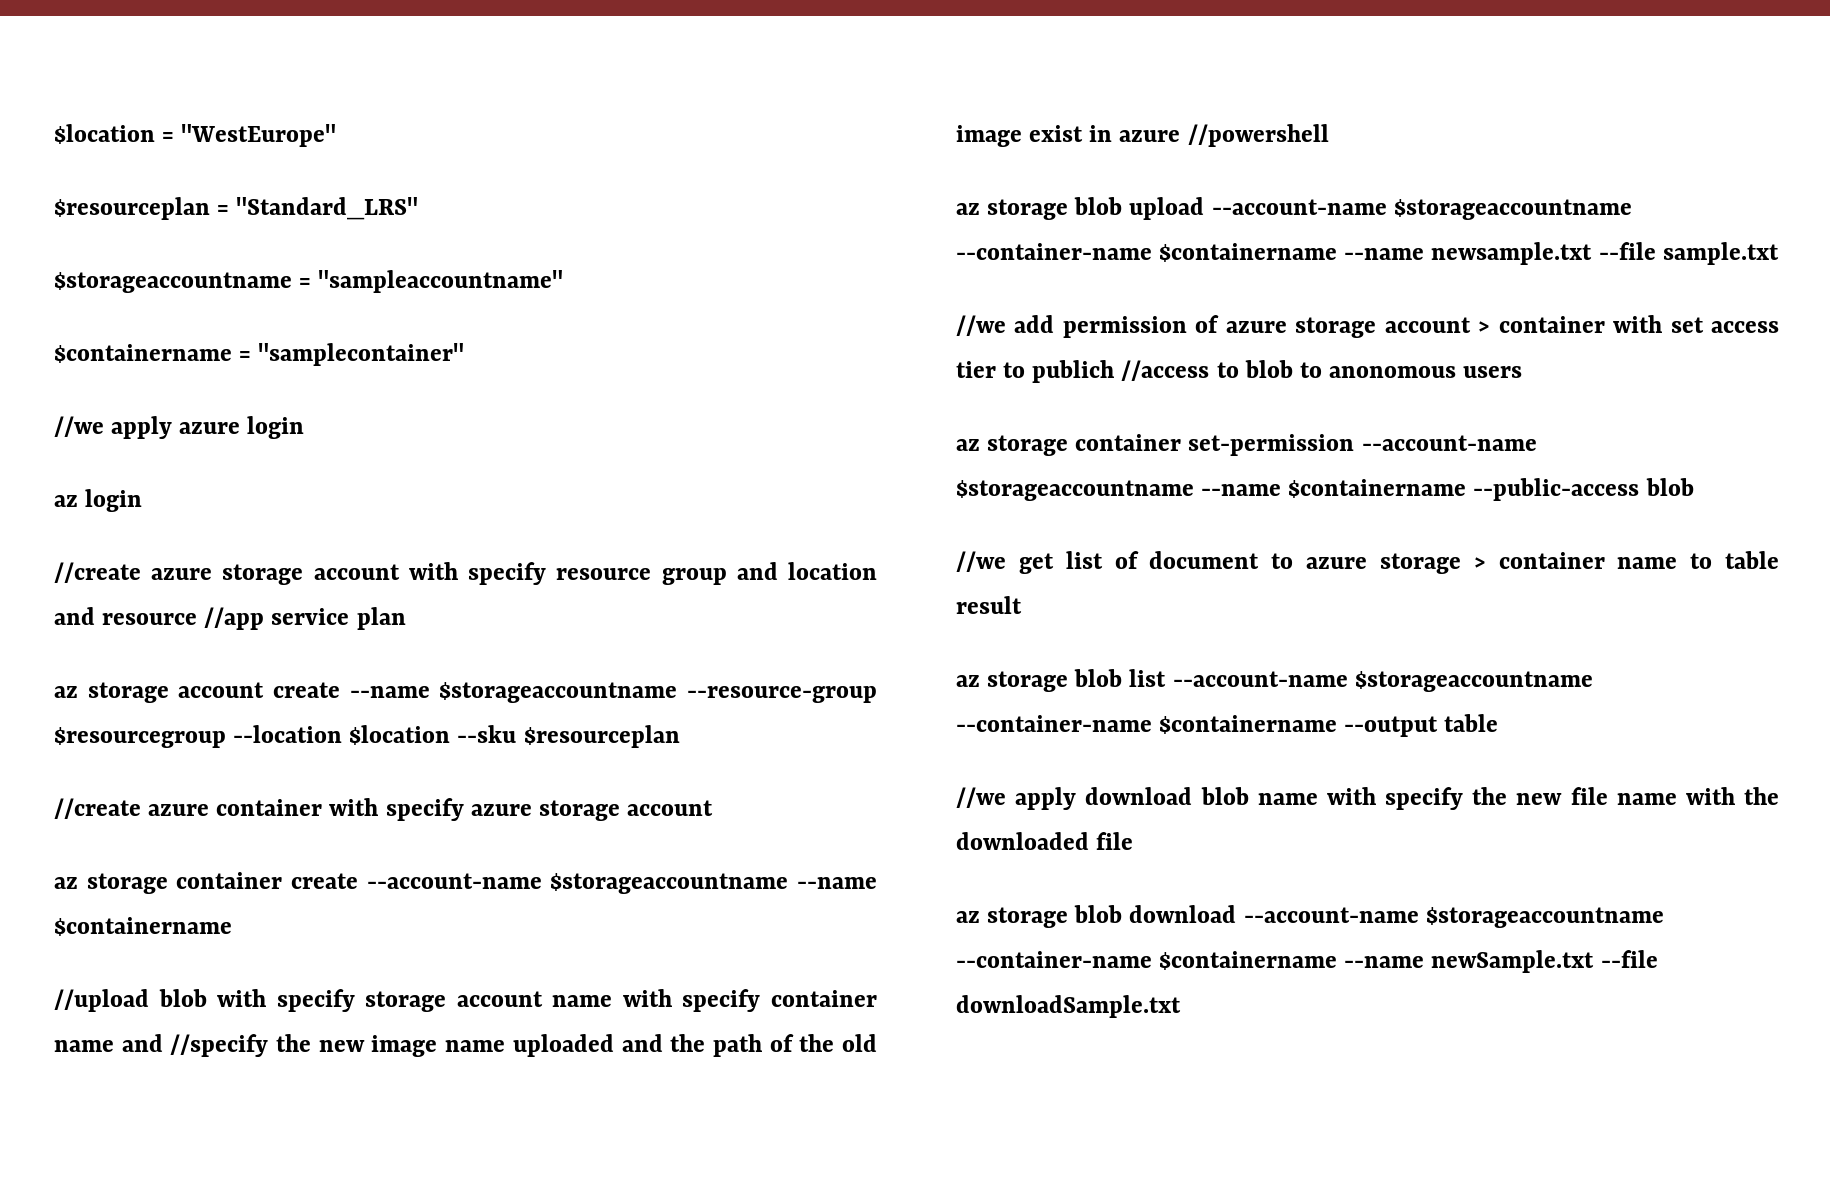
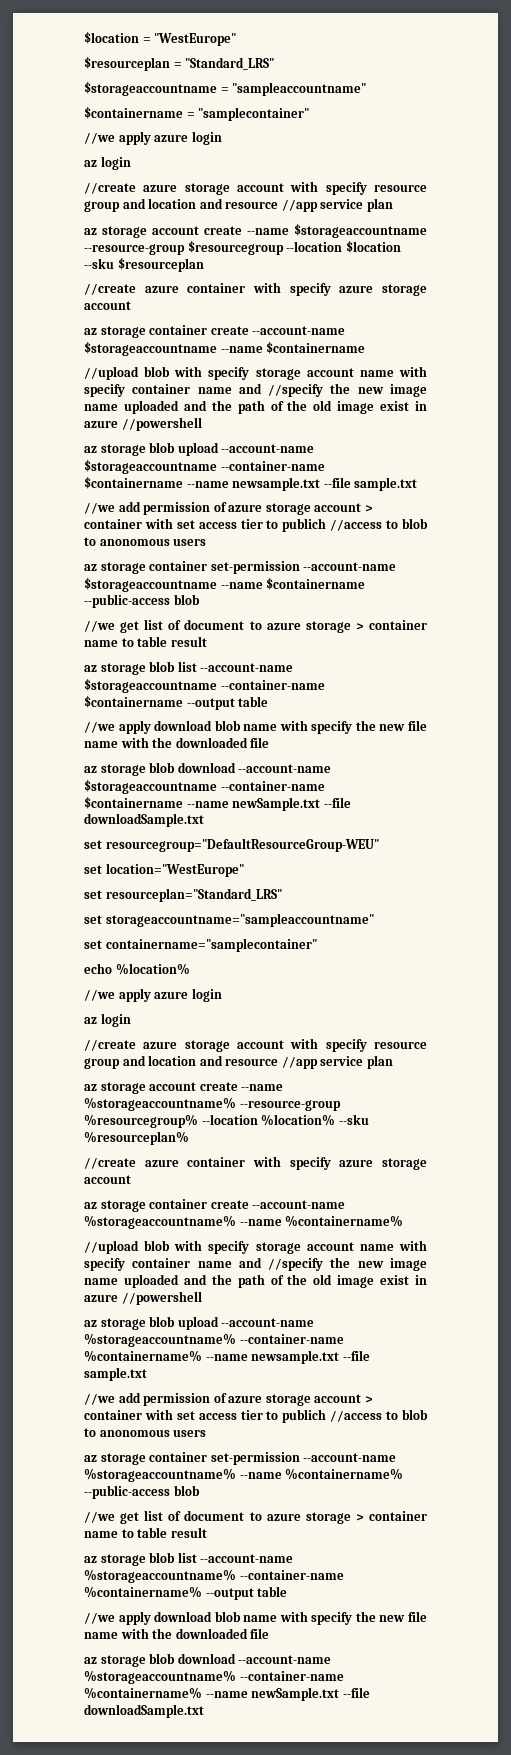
(1181, 1006) none -> [84,838,379,852] [84,863,244,877] [84,888,282,902] [84,913,374,927] [84,938,317,952] [84,963,190,975] [84,988,222,1002] [84,1013,131,1027] [84,1038,428,1052] [84,1055,393,1069] [84,1082,284,1094] [84,1097,341,1111] [84,1114,369,1128] [84,1131,189,1145] [84,1156,427,1170] [84,1175,131,1184] [84,1199,346,1212] [84,1215,404,1229] [84,1240,427,1254] [84,1257,427,1271] [84,1274,427,1288] [84,1291,202,1305] [84,1316,315,1330] [84,1333,344,1347] [84,1350,370,1364] [84,1367,147,1381] [84,1392,373,1406] [84,1409,428,1423] [84,1428,207,1437] [84,1452,397,1465] [84,1468,404,1482] [84,1485,200,1499] [84,1510,427,1524] [84,1527,207,1538] [84,1552,294,1566] [84,1569,344,1583] [84,1586,288,1600] [84,1611,427,1625] [84,1628,270,1639] [84,1653,332,1667] [84,1670,344,1684] [84,1687,370,1701] [84,1704,204,1718] // set resourcegroup="DefaultResourceGroup-WEU" // set location="WestEurope" // set resourceplan="Standard_LRS" // set storageaccountname="sampleaccountname" // set containername="samplecontainer" // echo %location% // //we apply azure login // az login // //create azure storage account with specify resource group and location and resource //app service plan // az storage account create --name %storageaccountname% --resource-group %resourcegroup% --location %location% --sku %resourceplan% // //create azure container with specify azure storage account // az storage container create --account-name %storageaccountname% --name %containername% // //upload blob with specify storage account name with specify container name and //specify the new image name uploaded and the path of the old image exist in azure //powershell // az storage blob upload --account-name %storageaccountname% --container-name %containername% --name newsample.txt --file sample.txt // //we add permission of azure storage account > container with set access tier to publich //access to blob to anonomous users // az storage container set-permission --account-name %storageaccountname% --name %containername% --public-access blob // //we get list of document to azure storage > container name to table result // az storage blob list --account-name %storageaccountname% --container-name %containername% --output table // //we apply download blob name with specify the new file name with the downloaded file // az storage blob download --account-name %storageaccountname% --container-name %containername% --name newSample.txt --file downloadSample.txt

